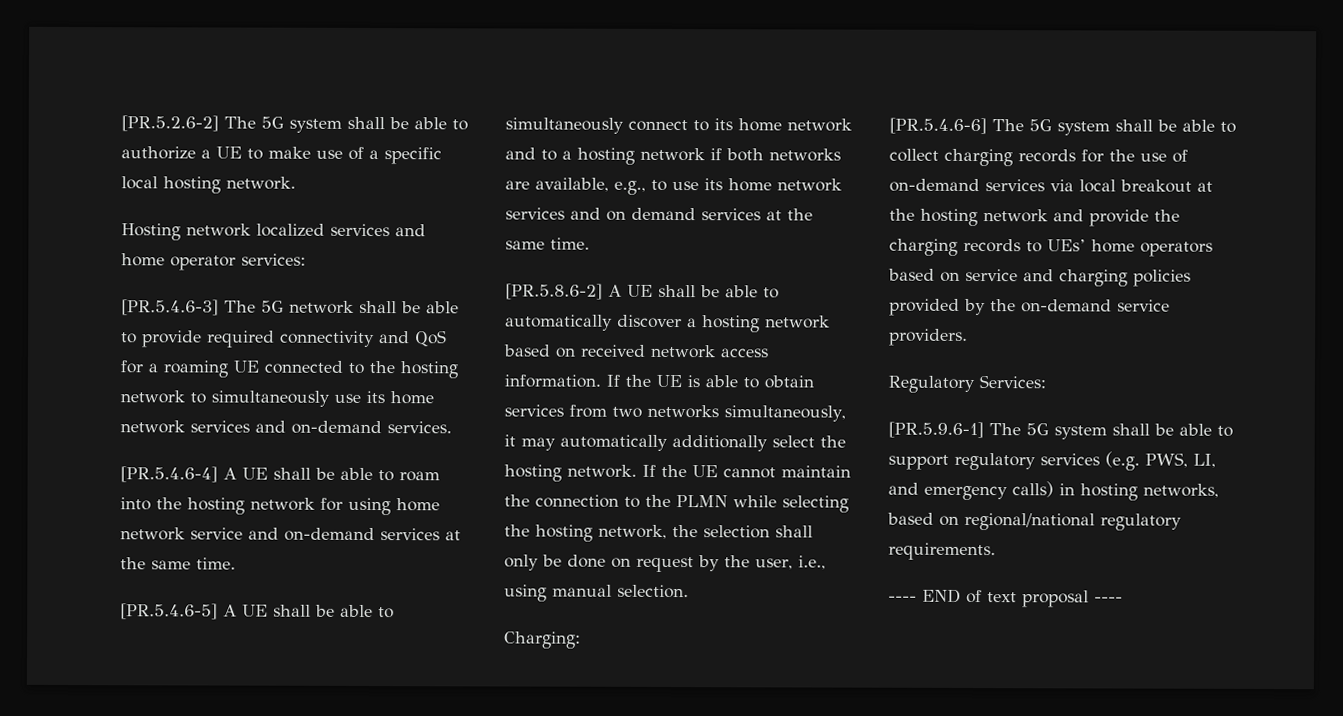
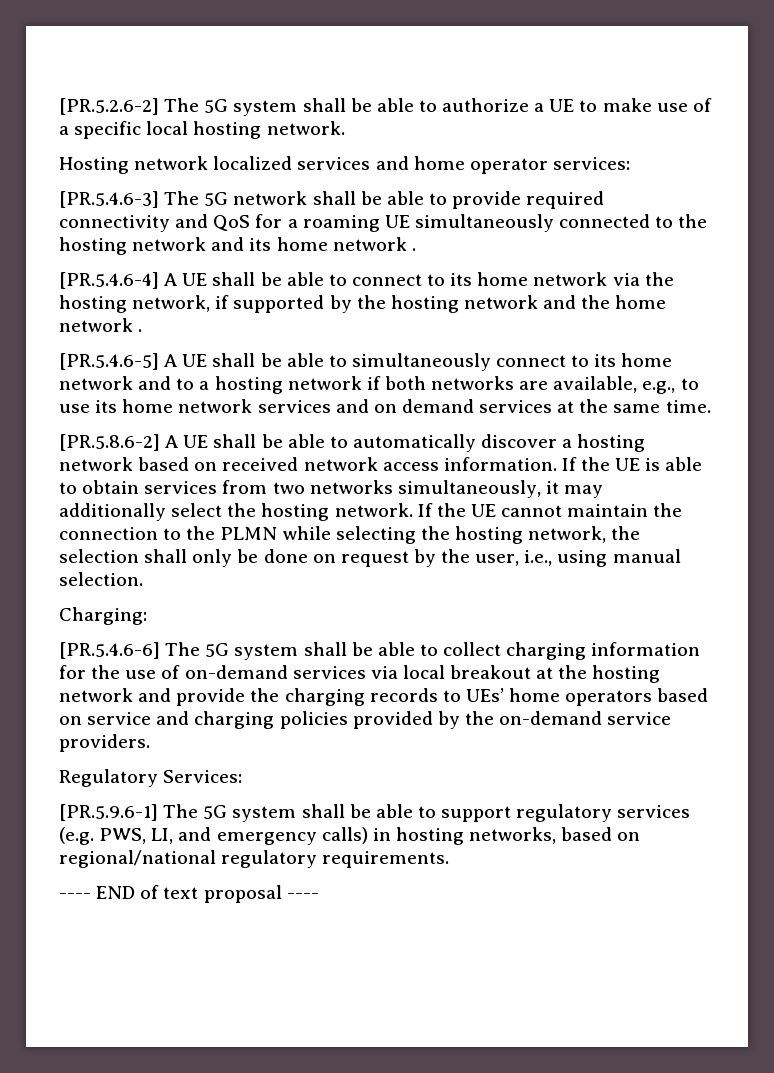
(259, 366) none -> [414,214,554,232] simultaneously
[190,390,434,407] [120,420,452,435] to simultaneously use its home network services and on-demand services. -> [211,237,416,251] and its home network .
[399,471,440,482] [120,497,440,516] [120,527,461,542] [120,557,236,570] roam into the hosting network for using home network service and on-demand services at the same time. -> [351,272,674,286] [59,295,667,313] [59,318,143,332] connect to its home network via the hosting network, if supported by the hosting network and the home network .
[560,434,668,451] automatically -> (604, 491) none
[1018,149,1076,163] records -> [591,642,701,656] information

